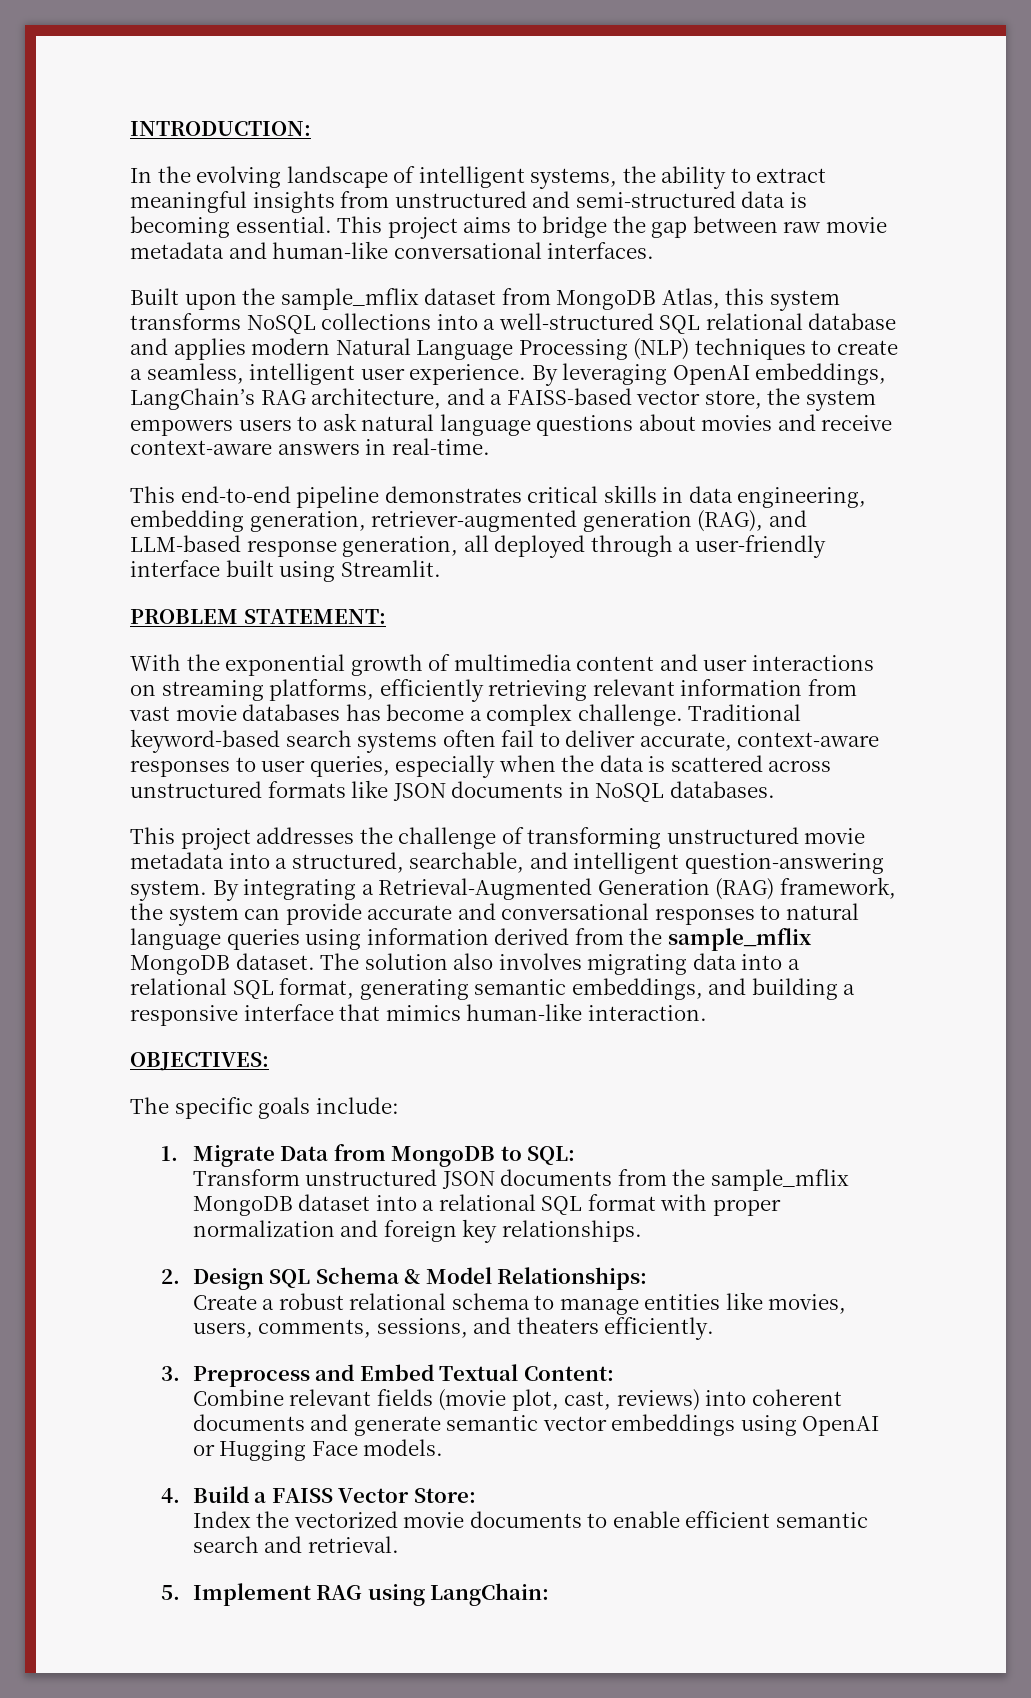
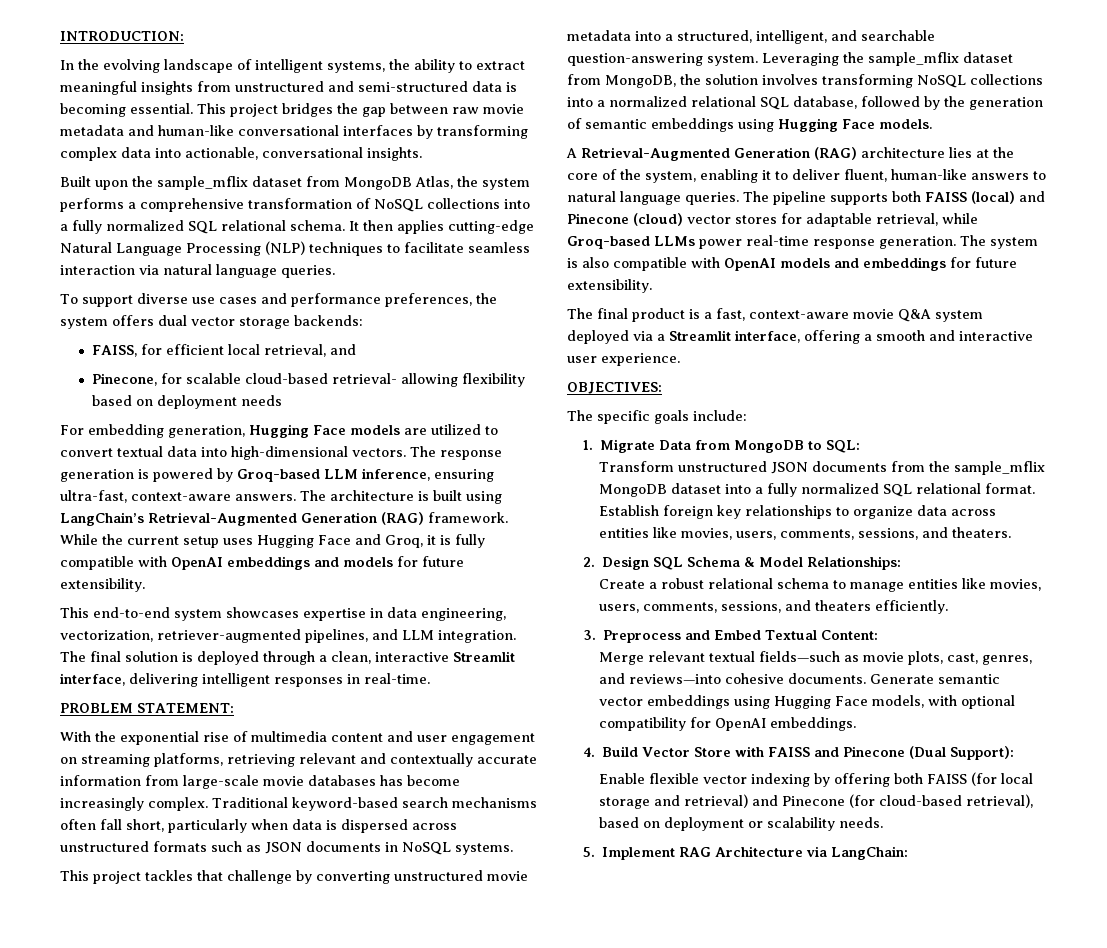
[463,216,608,238] aims to bridge -> [282,103,333,117] bridges
[547,242,655,259] interfaces. -> [343,125,528,139] [60,147,422,161] interfaces by transforming complex data into actionable, conversational insights.
[725,288,840,311] [130,313,897,334] [130,338,331,360] this system transforms NoSQL collections into a well-structured SQL relational database and applies modern -> [457,176,530,190] [60,198,530,212] [60,220,534,234] the system performs a comprehensive transformation of NoSQL collections into a fully normalized SQL relational schema. It then applies cutting-edge
[836,340,898,355] [130,363,887,386] [130,388,876,411] [130,413,893,436] [130,438,490,455] [130,485,867,508] [130,510,807,532] [130,535,826,558] [130,560,441,582] create a seamless, intelligent user experience. By leveraging OpenAI embeddings, LangChain’s RAG architecture, and a FAISS-based vector store, the system empowers users to ask natural language questions about movies and receive context-aware answers in real-time. // This end-to-end pipeline demonstrates critical skills in data engineering, embedding generation, retriever-augmented generation (RAG), and LLM-based response generation, all deployed through a user-friendly interface built using Streamlit. -> [404,242,530,253] [60,264,335,278] [60,293,497,307] [60,315,363,329] [91,344,356,357] [91,373,525,387] [91,395,282,409] [60,424,498,438] [60,446,502,460] [60,468,494,482] [60,490,502,504] [60,512,508,526] [60,534,485,548] [60,556,464,570] [60,578,145,592] [60,607,506,621] [60,629,516,643] [60,651,515,665] [60,673,430,687] facilitate seamless interaction via natural language queries. // To support diverse use cases and performance preferences, the system offers dual vector storage backends: // FAISS, for efficient local retrieval, and // Pinecone, for scalable cloud-based retrieval- allowing flexibility based on deployment needs // For embedding generation, Hugging Face models are utilized to convert textual data into high-dimensional vectors. The response generation is powered by Groq-based LLM inference, ensuring ultra-fast, context-aware answers. The architecture is built using LangChain’s Retrieval-Augmented Generation (RAG) framework. While the current setup uses Hugging Face and Groq, it is fully compatible with OpenAI embeddings and models for future extensibility. // This end-to-end system showcases expertise in data engineering, vectorization, retriever-augmented pipelines, and LLM integration. The final solution is deployed through a clean, interactive Streamlit interface, delivering intelligent responses in real-time.
[350,654,423,676] growth -> [203,732,229,742] rise
[751,655,874,671] interactions -> [451,733,535,745] engagement
[379,679,484,702] efficiently -> (223, 760) none
(675, 687) none -> [360,753,537,767] and contextually accurate
[129,706,170,721] vast -> [183,775,259,789] large-scale
[469,704,802,726] [130,729,880,753] [130,755,763,778] a complex challenge. Traditional keyword-based search systems often fail to deliver accurate, context-aware responses to user queries, especially when the data is scattered -> [60,797,537,811] [60,819,408,833] increasingly complex. Traditional keyword-based search mechanisms often fall short, particularly when data is dispersed
[351,780,389,798] like -> [211,841,261,852] such as
[669,781,775,798] [130,827,662,850] databases. // This project addresses the challenge of transforming -> [455,843,513,855] [60,870,390,884] systems. // This project tackles that challenge by converting
[409,852,884,874] [130,877,896,901] [130,903,859,926] [130,928,812,951] [130,953,800,975] [130,978,856,1000] [130,1003,707,1026] searchable, and intelligent question-answering system. By integrating a Retrieval-Augmented Generation (RAG) framework, the system can provide accurate and conversational responses to natural language queries using information derived from the sample_mflix MongoDB dataset. The solution also involves migrating data into a relational SQL format, generating semantic embeddings, and building a responsive interface that mimics human-like interaction. -> [756,30,935,44] [567,52,1013,66] [567,74,1043,88] [567,96,1043,110] [567,118,932,132] [566,147,1014,161] [567,169,1046,183] [567,191,1045,205] [567,213,978,227] [567,235,1038,249] [567,257,1017,271] [567,279,652,293] [567,308,983,322] [567,330,1033,344] [567,353,680,366] intelligent, and searchable question-answering system. Leveraging the sample_mflix dataset from MongoDB, the solution involves transforming NoSQL collections into a normalized relational SQL database, followed by the generation of semantic embeddings using Hugging Face models. // A Retrieval-Augmented Generation (RAG) architecture lies at the core of the system, enabling it to deliver fluent, human-like answers to natural language queries. The pipeline supports both FAISS (local) and Pinecone (cloud) vector stores for adaptable retrieval, while Groq-based LLMs power real-time response generation. The system is also compatible with OpenAI models and embeddings for future extensibility. // The final product is a fast, context-aware movie Q&A system deployed via a Streamlit interface, offering a smooth and interactive user experience.
[438,1194,781,1216] [192,1219,642,1243] relational SQL format with proper normalization and foreign key relationships. -> [767,483,1036,497] [599,505,997,519] [599,527,1012,540] fully normalized SQL relational format. Establish foreign key relationships to organize data across entities like movies, users, comments, sessions, and theaters.
[192,1389,842,1411] [192,1414,880,1436] [192,1439,444,1461] [161,1486,476,1503] [192,1511,868,1528] [192,1536,399,1553] Combine relevant fields (movie plot, cast, reviews) into coherent documents and generate semantic vector embeddings using OpenAI or Hugging Face models. // 4. Build a FAISS Vector Store: // Index the vectorized movie documents to enable efficient semantic search and retrieval. -> [599,651,1033,665] [599,673,1001,684] [599,695,1016,709] [599,717,857,731] [583,746,1015,760] [599,772,1034,787] [599,794,1034,809] [599,817,884,831] Merge relevant textual fields—such as movie plots, cast, genres, and reviews—into cohesive documents. Generate semantic vector embeddings using Hugging Face models, with optional compatibility for OpenAI embeddings. // 4. Build Vector Store with FAISS and Pinecone (Dual Support): // Enable flexible vector indexing by offering both FAISS (for local storage and retrieval) and Pinecone (for cloud-based retrieval), based on deployment or scalability needs.
[367,1584,425,1606] using -> [715,846,828,857] Architecture via

